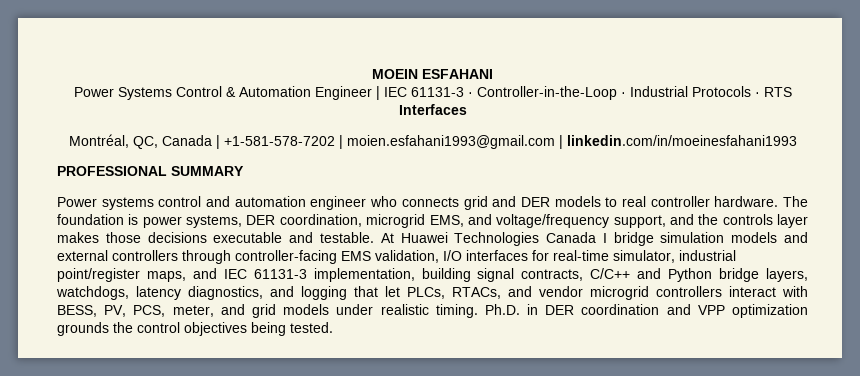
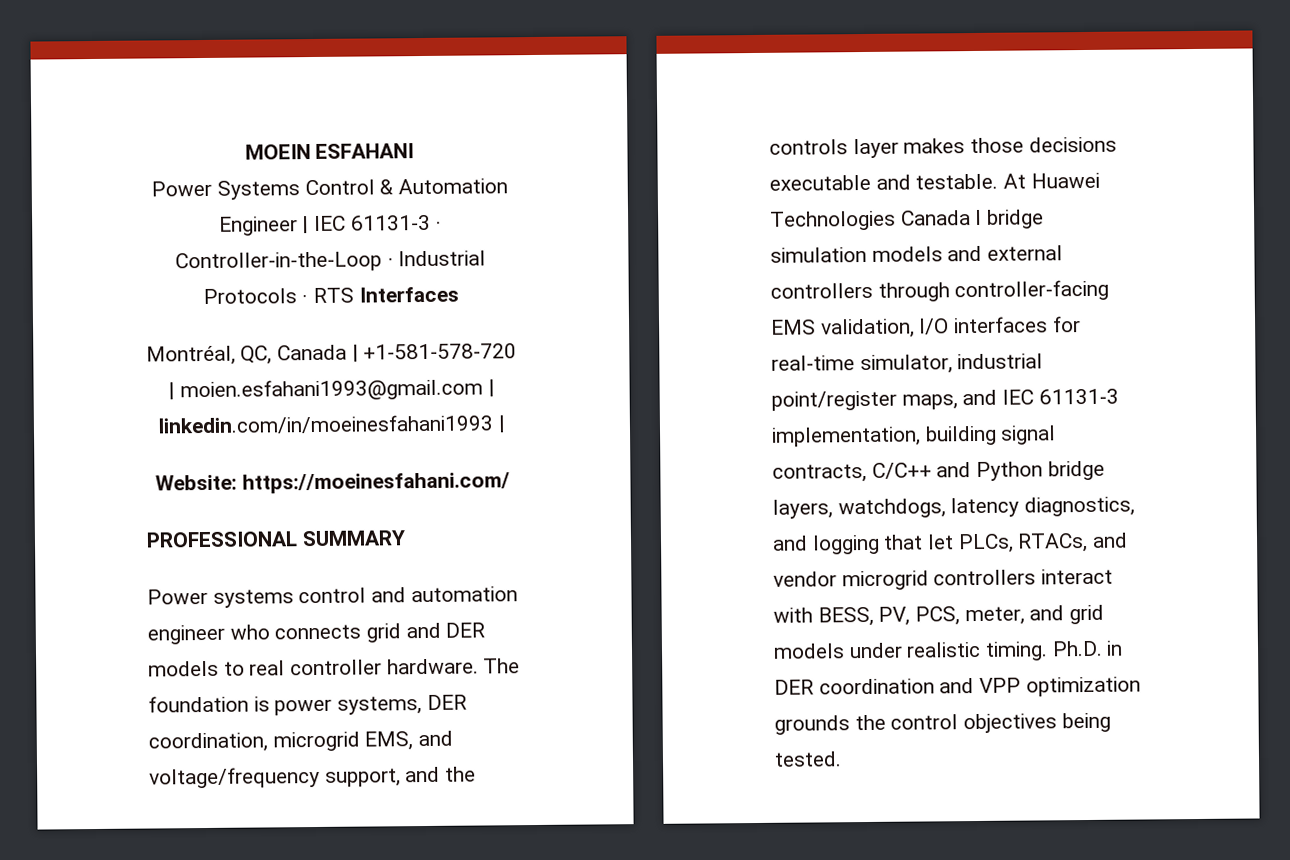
[223,136,335,146] +1-581-578-7202 -> [363,343,518,360] +1-581-578-720
(797, 140) none -> [497,415,506,433] [155,472,510,494] | // Website: https://moeinesfahani.com/

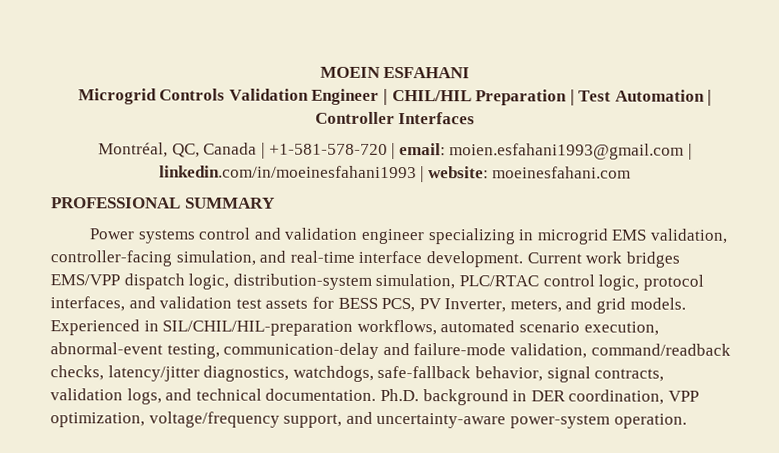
[151,178,508,200] [218,214,443,236] [174,250,487,273] [202,287,354,305] Power Systems Control & Automation Engineer | IEC 61131-3 · Controller-in-the-Loop · Industrial Protocols · RTS -> [77,88,713,106] [314,111,395,125] Microgrid Controls Validation Engineer | CHIL/HIL Preparation | Test Automation | Controller
(176, 391) none -> [398,143,446,156] email:
[155,472,510,494] // Website: https://moeinesfahani.com/ -> [427,166,632,179] website: moeinesfahani.com
[410,586,518,603] [147,622,486,645] [148,658,521,677] [148,694,467,716] [148,730,454,753] [149,766,477,789] [769,136,1117,159] [769,172,1100,191] [770,209,1045,231] [770,245,1064,263] [770,279,1110,302] [771,316,1081,339] [771,353,1044,375] [771,388,1119,411] [771,425,1057,447] [772,460,1105,483] [772,496,1136,519] [772,532,1129,555] [773,568,1114,591] [773,604,1105,627] [773,640,1124,661] [774,676,1141,697] [774,712,1111,735] [774,751,842,767] automation engineer who connects grid and DER models to real controller hardware. The foundation is power systems, DER coordination, microgrid EMS, and voltage/frequency support, and the controls layer makes those decisions executable and testable. At Huawei Technologies Canada I bridge simulation models and external controllers through controller-facing EMS validation, I/O interfaces for real-time simulator, industrial point/register maps, and IEC 61131-3 implementation, building signal contracts, C/C++ and Python bridge layers, watchdogs, latency diagnostics, and logging that let PLCs, RTACs, and vendor microgrid controllers interact with BESS, PV, PCS, meter, and grid models under realistic timing. Ph.D. in DER coordination and VPP optimization grounds the control objectives being tested. -> [284,227,727,245] [50,250,680,268] [50,273,704,291] [50,296,686,314] [50,319,659,336] [50,342,731,359] [50,365,665,383] [50,388,699,406] [50,411,687,429] validation engineer specializing in microgrid EMS validation, controller-facing simulation, and real-time interface development. Current work bridges EMS/VPP dispatch logic, distribution-system simulation, PLC/RTAC control logic, protocol interfaces, and validation test assets for BESS PCS, PV Inverter, meters, and grid models. Experienced in SIL/CHIL/HIL-preparation workflows, automated scenario execution, abnormal-event testing, communication-delay and failure-mode validation, command/readback checks, latency/jitter diagnostics, watchdogs, safe-fallback behavior, signal contracts, validation logs, and technical documentation. Ph.D. background in DER coordination, VPP optimization, voltage/frequency support, and uncertainty-aware power-system operation.

